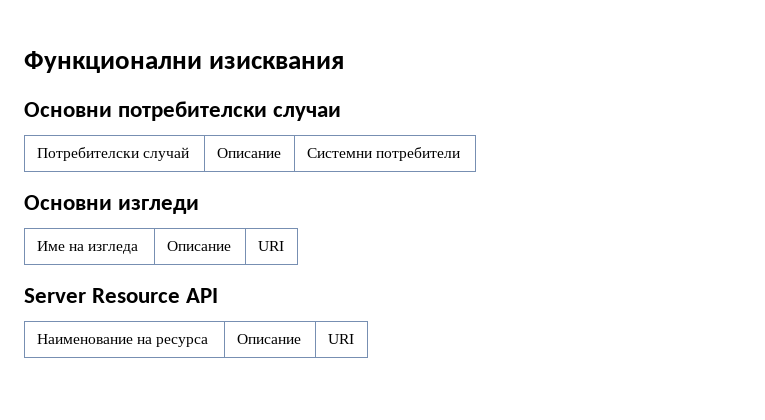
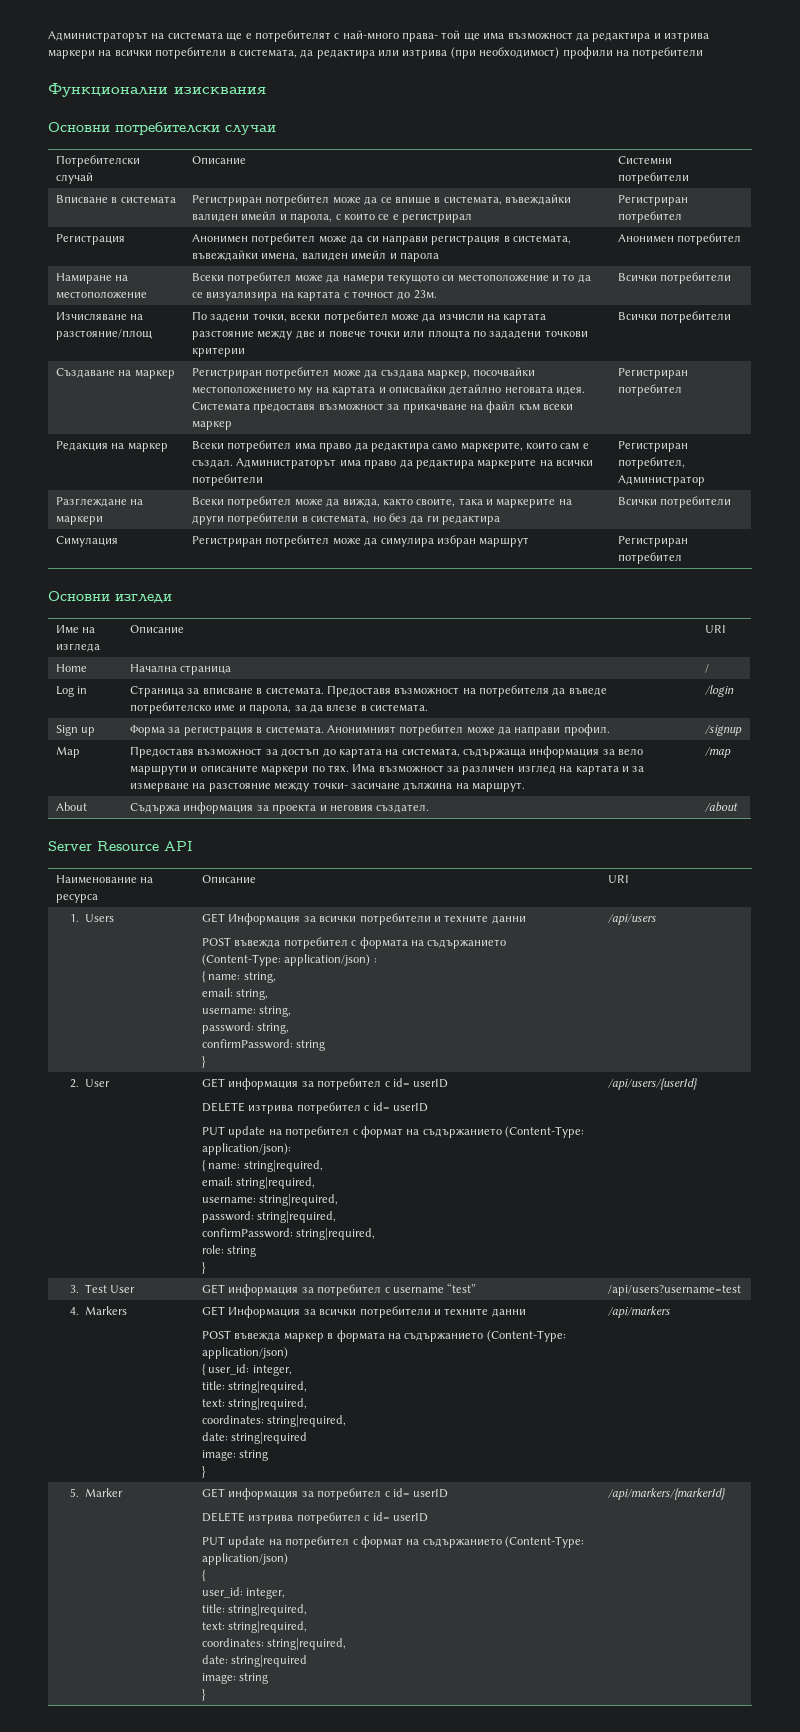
(24, 62) none -> [48,30,709,42] [48,47,704,59] Администраторът на системата ще е потребителят с най-много права- той ще има възможност да редактира и изтрива маркери на всички потребители в системата, да редактира или изтрива (при необходимост) профили на потребители //
(460, 154) none -> [56,195,176,204] [192,194,572,206] [192,211,473,223] [618,195,689,206] [618,211,683,223] [56,234,126,245] [192,233,572,245] [192,250,439,262] [618,233,742,245] [56,273,129,284] [56,291,148,299] [192,272,591,284] [192,290,437,301] [618,272,732,284] [56,312,144,321] [56,329,153,340] [192,311,547,323] [192,330,588,340] [192,347,246,357] [618,311,732,323] [56,368,175,379] [192,367,536,379] [192,384,586,396] [192,401,574,413] [192,421,233,430] [618,368,689,379] [618,384,683,396] [56,441,168,452] [192,440,589,452] [192,458,594,469] [192,474,264,486] [618,441,689,452] [618,457,686,469] [618,475,706,486] [56,497,144,507] [56,516,104,525] [192,496,572,508] [192,513,501,525] [618,496,732,508] [56,536,119,547] [192,535,530,547] [618,536,689,547] [618,552,683,564] // Вписване в системата | Регистриран потребител може да се впише в системата, въвеждайки валиден имейл и парола, с които се е регистрирал | Регистриран потребител // Регистрация | Анонимен потребител може да си направи регистрация в системата, въвеждайки имена, валиден имейл и парола | Анонимен потребител // Намиране на местоположение | Всеки потребител може да намери текущото си местоположение и то да се визуализира на картата с точност до 23м. | Всички потребители // Изчисляване на разстояние/площ | По задени точки, всеки потребител може да изчисли на картата разстояние между две и повече точки или площта по зададени точкови критерии | Всички потребители // Създаване на маркер | Регистриран потребител може да създава маркер, посочвайки местоположението му на картата и описвайки детайлно неговата идея. Системата предоставя възможност за прикачване на файл към всеки маркер | Регистриран потребител // Редакция на маркер | Всеки потребител има право да редактира само маркерите, които сам е създал. Администраторът има право да редактира маркерите на всички потребители | Регистриран потребител, Администратор // Разглеждане на маркери | Всеки потребител може да вижда, както своите, така и маркерите на други потребители в системата, но без да ги редактира | Всички потребители // Симулация | Регистриран потребител може да симулира избран маршрут | Регистриран потребител
(284, 246) none -> [56,664,88,672] [130,664,232,675] [705,664,710,673] [56,686,88,697] [130,685,607,697] [130,702,429,714] [705,685,735,697] [56,725,96,736] [130,724,610,736] [705,725,743,736] [56,746,81,758] [130,746,644,758] [130,764,645,775] [130,782,526,792] [705,747,732,758] [56,802,88,811] [130,802,430,814] [705,802,739,812] // Home | Начална страница | / // Log in | Страница за вписване в системата. Предоставя възможност на потребителя да въведе потребителско име и парола, за да влезе в системата. | /login // Sign up | Форма за регистрация в системата. Анонимният потребител може да направи профил. | /signup // Map | Предоставя възможност за достъп до картата на системата, съдържаща информация за вело маршрути и описаните маркери по тях. Има възможност за различен изглед на картата и за измерване на разстояние между точки- засичане дължина на маршрут. | /map // About | Съдържа информация за проекта и неговия създател. | /about
(354, 339) none -> [69,914,114,922] [202,913,526,925] [202,937,507,949] [202,954,377,966] [202,971,276,983] [202,988,269,1000] [202,1006,292,1017] [202,1022,290,1034] [202,1039,326,1051] [202,1056,207,1068] [608,914,657,925] [69,1079,110,1088] [202,1078,449,1090] [202,1102,428,1114] [202,1126,585,1138] [202,1143,292,1155] [202,1160,323,1172] [202,1177,316,1189] [202,1194,339,1206] [202,1211,337,1223] [202,1228,376,1240] [202,1245,257,1257] [202,1262,207,1274] [608,1078,698,1090] [69,1284,136,1293] [202,1283,477,1296] [608,1285,742,1296] [69,1306,127,1315] [202,1306,526,1318] [202,1330,566,1342] [202,1347,289,1359] [202,1364,292,1376] [202,1381,308,1393] [202,1398,308,1410] [202,1415,347,1427] [202,1432,308,1444] [202,1450,269,1461] [202,1466,207,1478] [608,1306,671,1318] [69,1488,123,1497] [202,1488,449,1500] [202,1512,428,1524] [202,1536,585,1548] [202,1553,289,1565] [202,1570,207,1582] [202,1587,286,1599] [202,1604,308,1616] [202,1621,308,1633] [202,1638,347,1650] [202,1655,308,1667] [202,1673,269,1684] [202,1689,207,1701] [608,1488,726,1500] // 1. Users | GET Информация за всички потребители и техните данни // POST въвежда потребител с формата на съдържанието // (Content-Type: application/json) : // { name: string, // email: string, // username: string, // password: string, // confirmPassword: string // } | /api/users // 2. User | GET информация за потребител с id= userID // DELETE изтрива потребител с id= userID // PUT update на потребител с формат на съдържанието (Content-Type: application/json): // { name: string|required, // email: string|required, // username: string|required, // password: string|required, // confirmPassword: string|required, // role: string // } | /api/users/{userId} // 3. Test User | GET информация за потребител с username “test” | /api/users?username=test // 4. Markers | GET Информация за всички потребители и техните данни // POST въвежда маркер в формата на съдържанието (Content-Type: application/json) // { user_id: integer, // title: string|required, // text: string|required, // coordinates: string|required, // date: string|required // image: string // } | /api/markers // 5. Marker | GET информация за потребител с id= userID // DELETE изтрива потребител с id= userID // PUT update на потребител с формат на съдържанието (Content-Type: application/json) // { // user_id: integer, // title: string|required, // text: string|required, // coordinates: string|required, // date: string|required // image: string // } | /api/markers/{markerId}

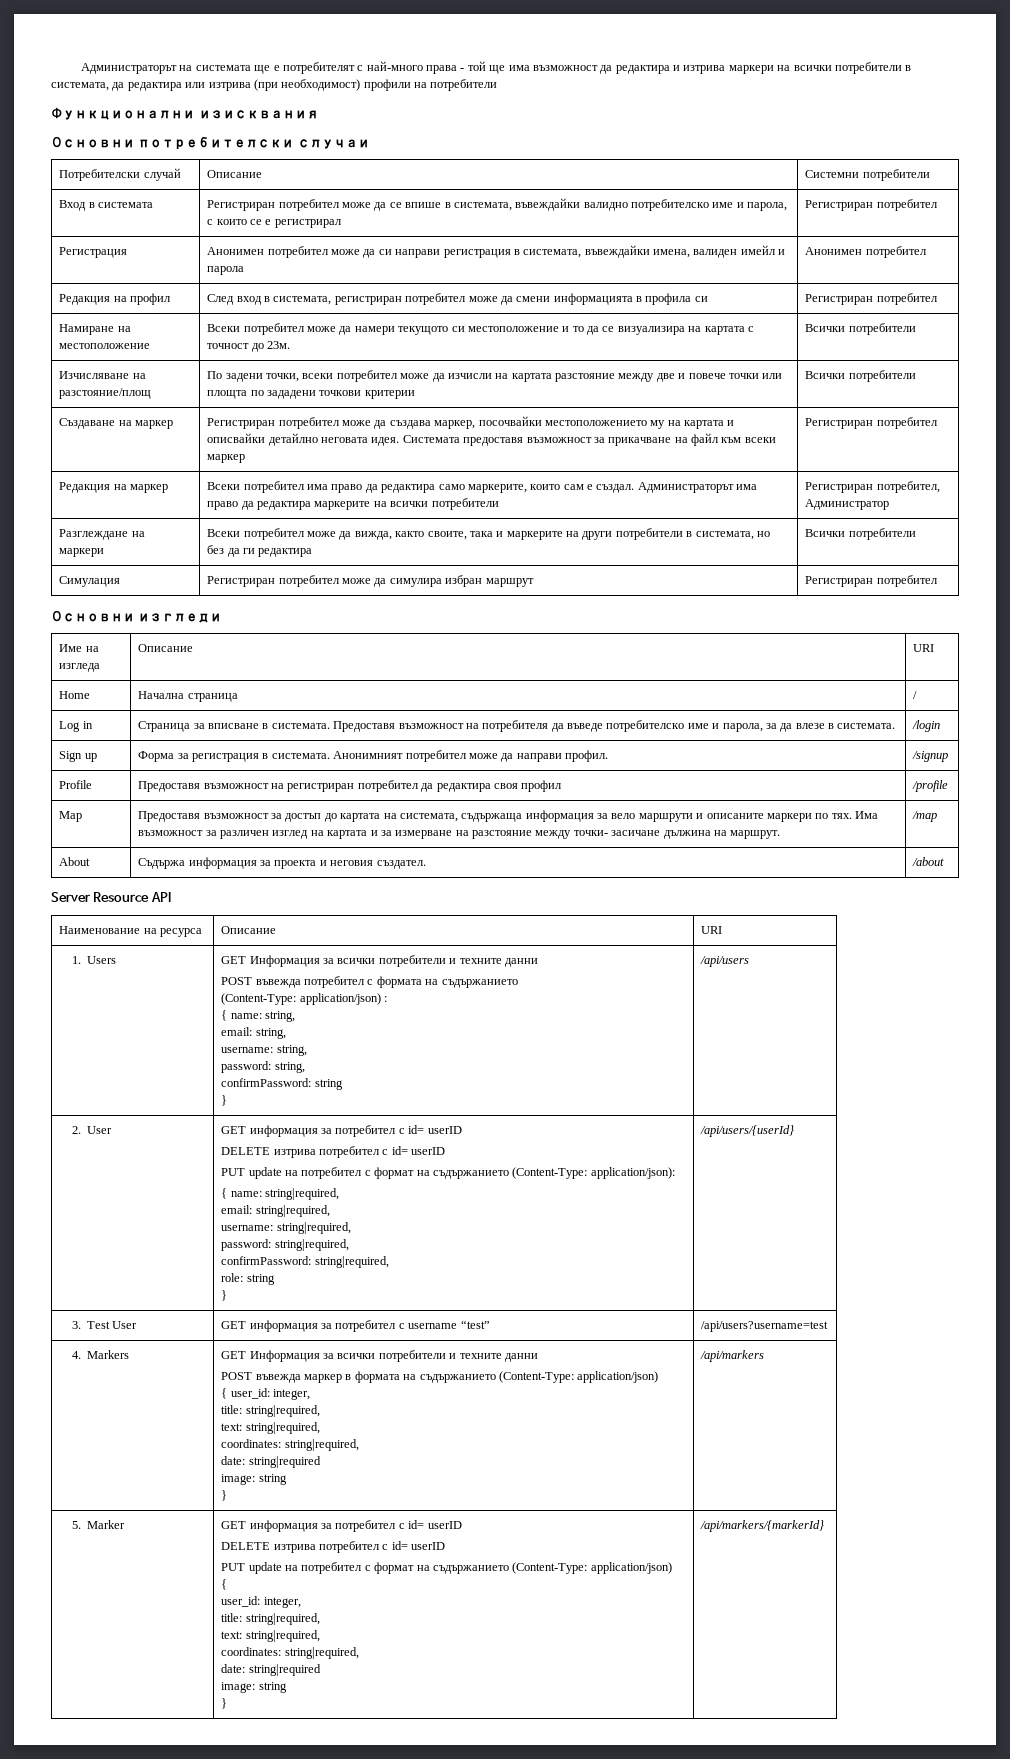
[402,32,438,42] права- -> [426,65,465,74] права -
[56,195,109,204] Вписване -> [59,200,87,211] Вход
[192,211,277,222] валиден имейл -> [583,199,734,211] валидно потребителско име
(742, 239) none -> [59,293,170,305] [207,293,708,305] [805,293,937,305] // Редакция на профил | След вход в системата, регистриран потребител може да смени информацията в профила си | Регистриран потребител
(743, 730) none -> [59,780,93,789] [138,780,562,792] [912,780,949,792] // Profile | Предоставя възможност на регистриран потребител да редактира своя профил | /profile

